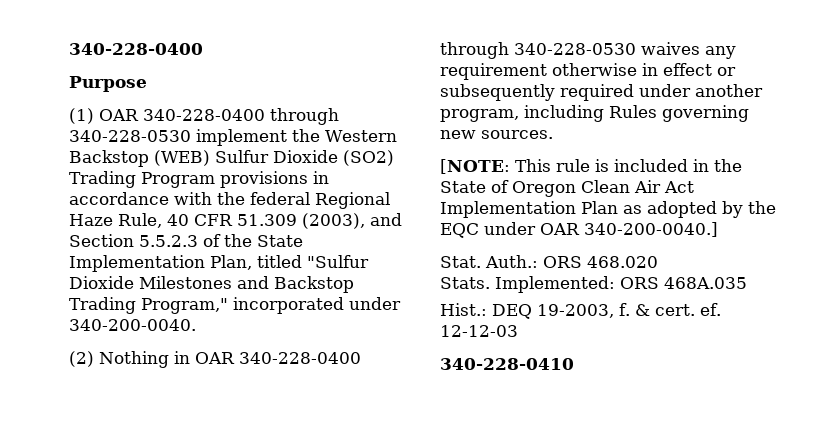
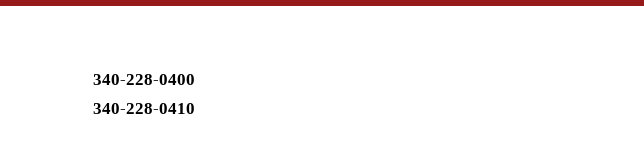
[69,43,203,55] [69,76,147,92] [69,108,339,125] [69,129,397,146] [69,150,394,167] [69,171,329,188] [69,192,390,209] [69,213,402,229] [69,234,303,247] [69,255,369,272] [69,276,354,293] [69,297,401,314] [69,319,196,331] [69,351,361,368] [440,42,736,59] [440,63,736,80] [440,84,763,101] [440,105,749,122] [440,130,553,139] [440,159,742,174] [440,180,694,197] [440,201,776,218] [440,222,718,238] [440,255,658,268] [440,276,747,293] [440,303,721,319] [440,325,518,337] 340-228-0400 // Purpose // (1) OAR 340-228-0400 through 340-228-0530 implement the Western Backstop (WEB) Sulfur Dioxide (SO2) Trading Program provisions in accordance with the federal Regional Haze Rule, 40 CFR 51.309 (2003), and Section 5.5.2.3 of the State Implementation Plan, titled "Sulfur Dioxide Milestones and Backstop Trading Program," incorporated under 340-200-0040. // (2) Nothing in OAR 340-228-0400 through 340-228-0530 waives any requirement otherwise in effect or subsequently required under another program, including Rules governing new sources. // [NOTE: This rule is included in the State of Oregon Clean Air Act Implementation Plan as adopted by the EQC under OAR 340-200-0040.] // Stat. Auth.: ORS 468.020 // Stats. Implemented: ORS 468A.035 // Hist.: DEQ 19-2003, f. & cert. ef. 12-12-03 -> [93,74,195,85] 340-228-0400

